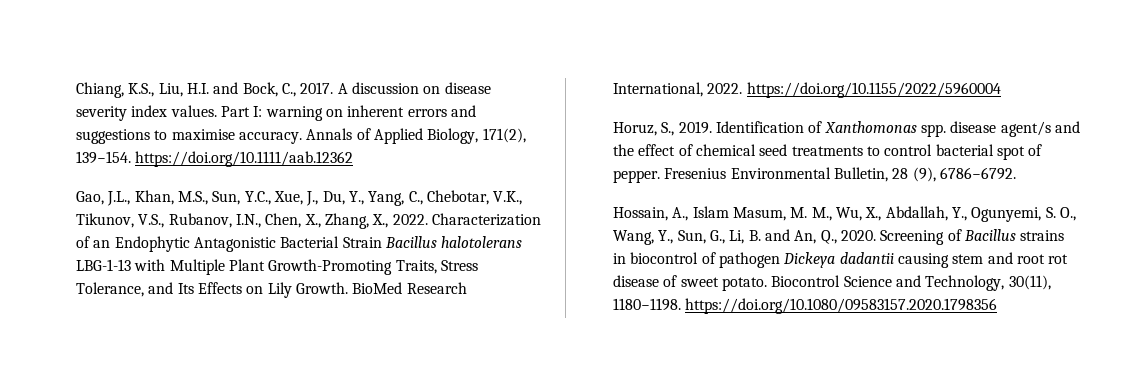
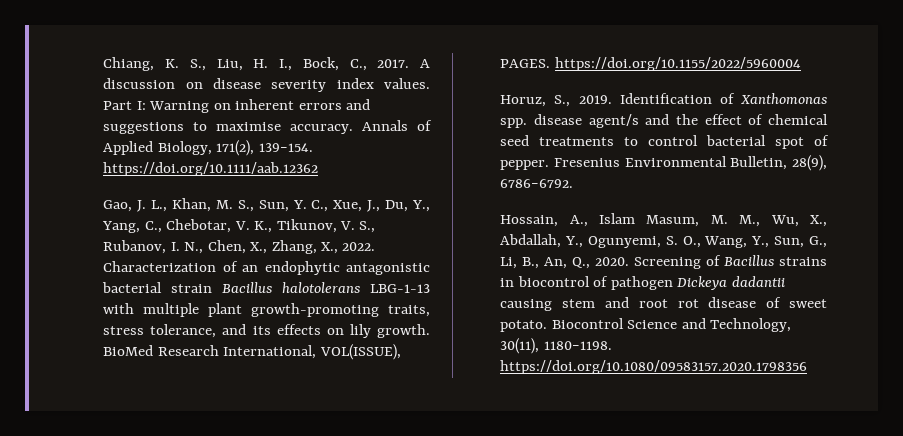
[128,82,239,97] K.S., Liu, H.I. and -> [165,59,293,71] K. S., Liu, H. I.,
[265,106,323,121] warning -> [149,101,210,113] Warning
[107,190,271,206] J.L., Khan, M.S., Sun, Y.C., -> [137,198,329,212] J. L., Khan, M. S., Sun, Y. C.,
[493,191,523,205] [76,213,262,228] V.K., Tikunov, V.S., Rubanov, I.N., -> [234,219,376,233] [103,240,204,254] V. K., Tikunov, V. S., Rubanov, I. N.,
[114,236,523,252] [76,259,479,275] [76,282,349,298] Endophytic Antagonistic Bacterial Strain Bacillus halotolerans LBG-1-13 with Multiple Plant Growth-Promoting Traits, Stress Tolerance, and Its Effects on Lily Growth. -> [264,261,430,275] [102,282,430,293] [103,303,430,317] [103,324,430,338] endophytic antagonistic bacterial strain Bacillus halotolerans LBG-1-13 with multiple plant growth-promoting traits, stress tolerance, and its effects on lily growth.
[707,83,743,94] 2022. -> [319,344,401,360] [500,59,551,68] VOL(ISSUE), PAGES.
[892,167,936,182] 28 (9), -> [792,155,827,171] 28(9),
[748,229,791,241] B. and -> [522,257,540,269] B.,

